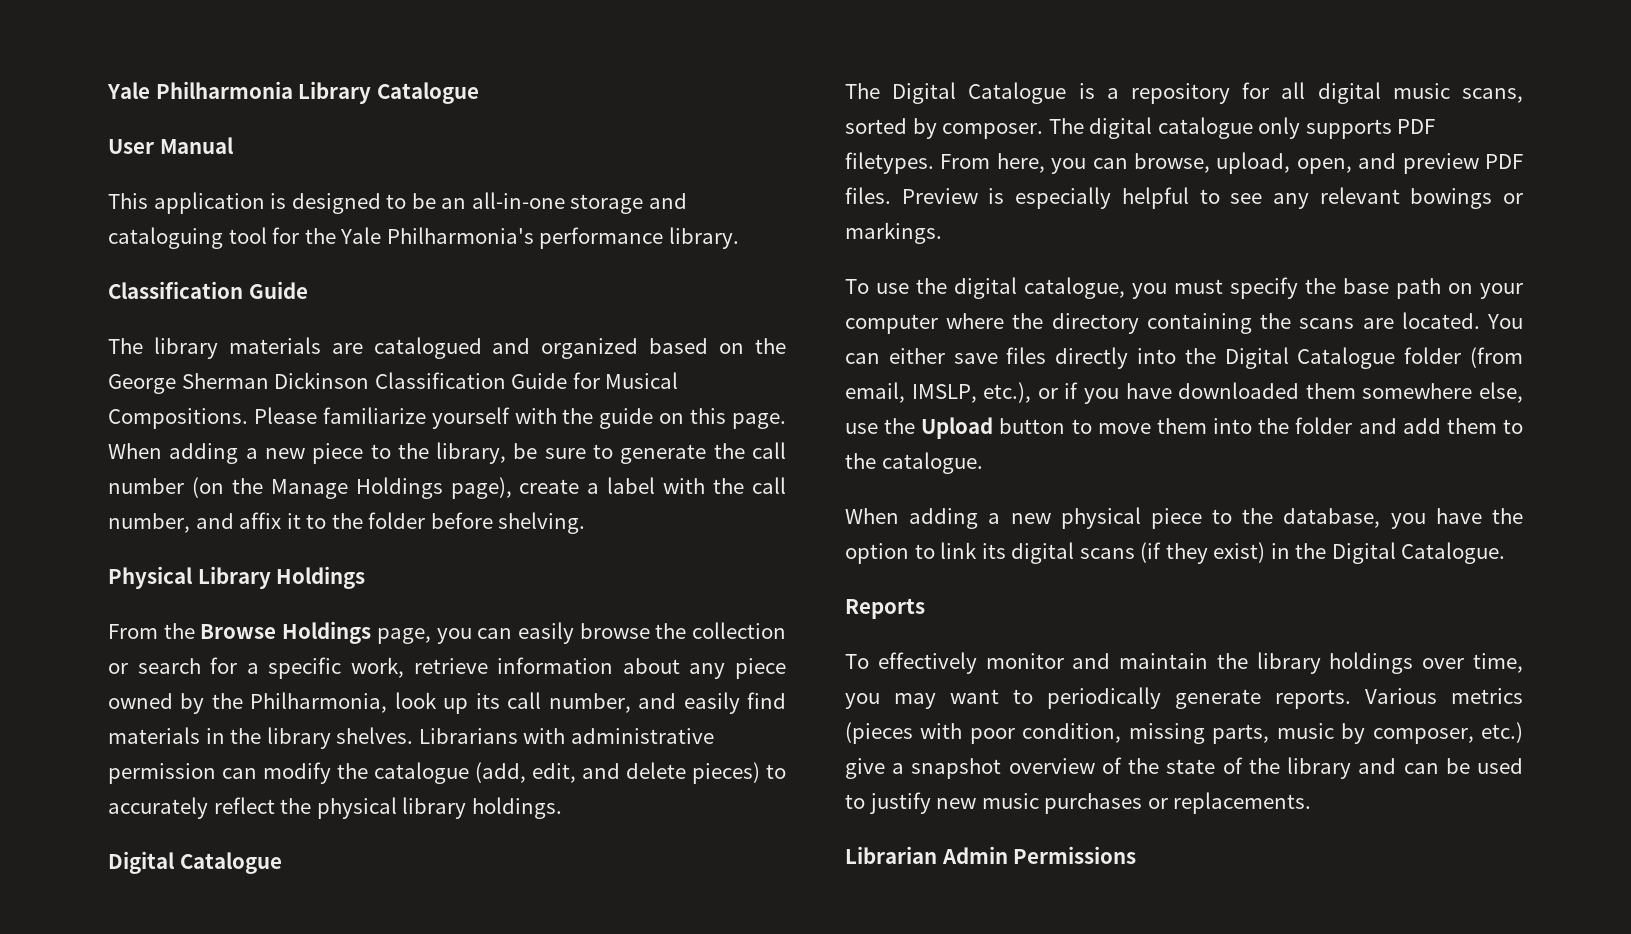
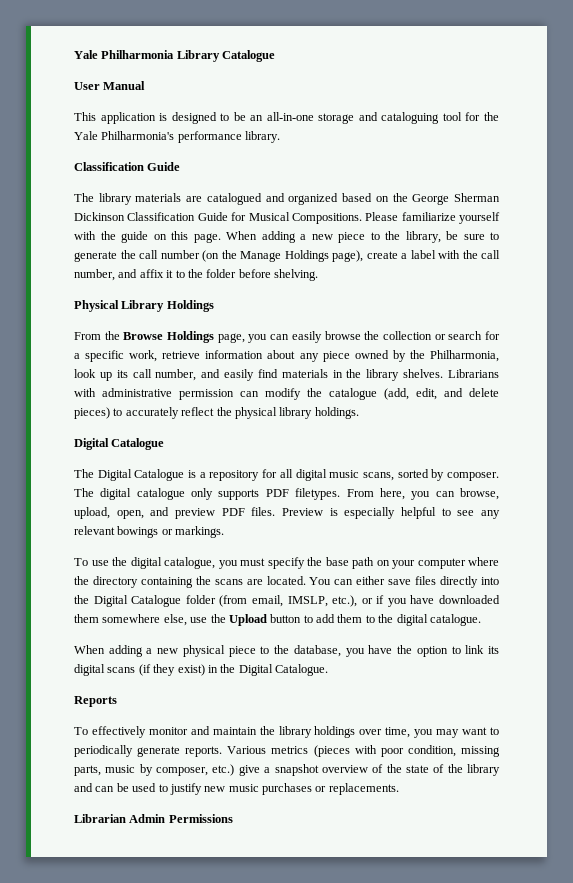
[1097,417,1397,434] move them into the folder and -> (313, 619) none
(876, 461) none -> [396,614,428,626] digital

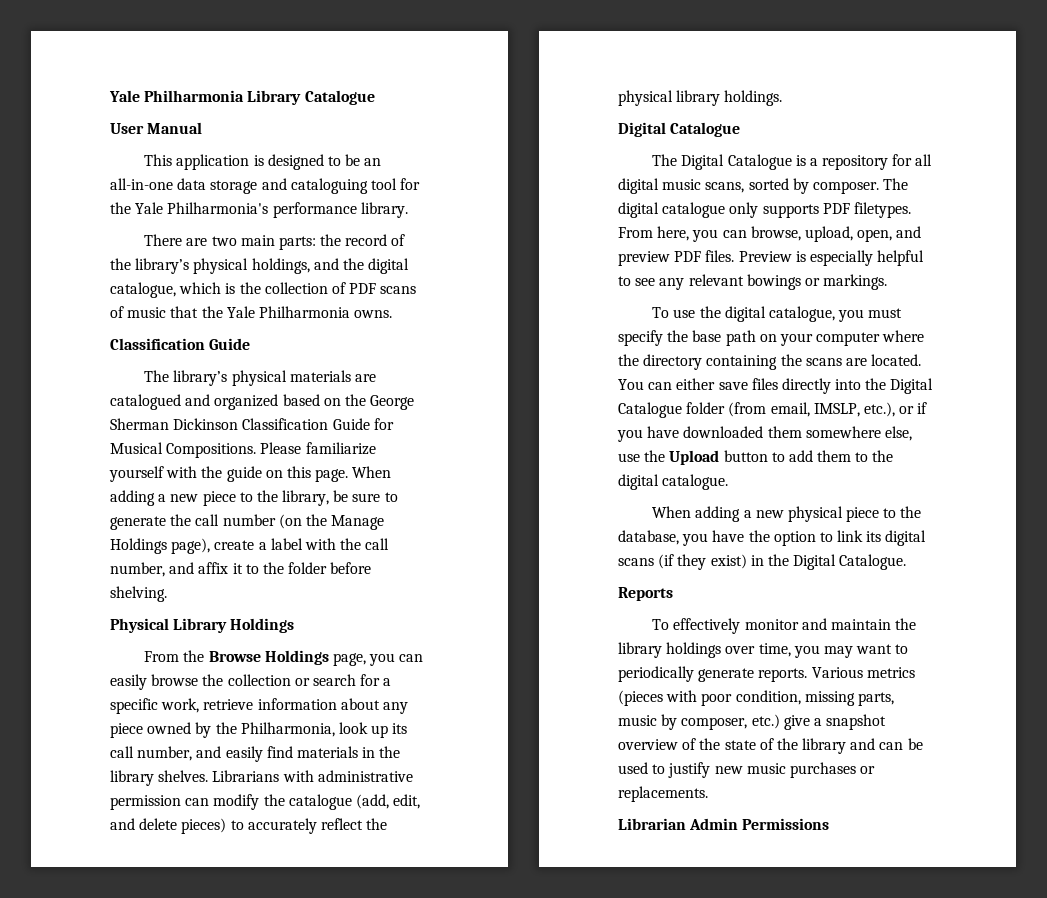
(314, 116) none -> [177,178,207,190] data
(281, 137) none -> [144,234,406,250] [110,258,410,274] [110,282,417,298] [110,306,393,318] // There are two main parts: the record of the library’s physical holdings, and the digital catalogue, which is the collection of PDF scans of music that the Yale Philharmonia owns.
[98,193,132,205] library -> [173,370,287,386] library’s physical

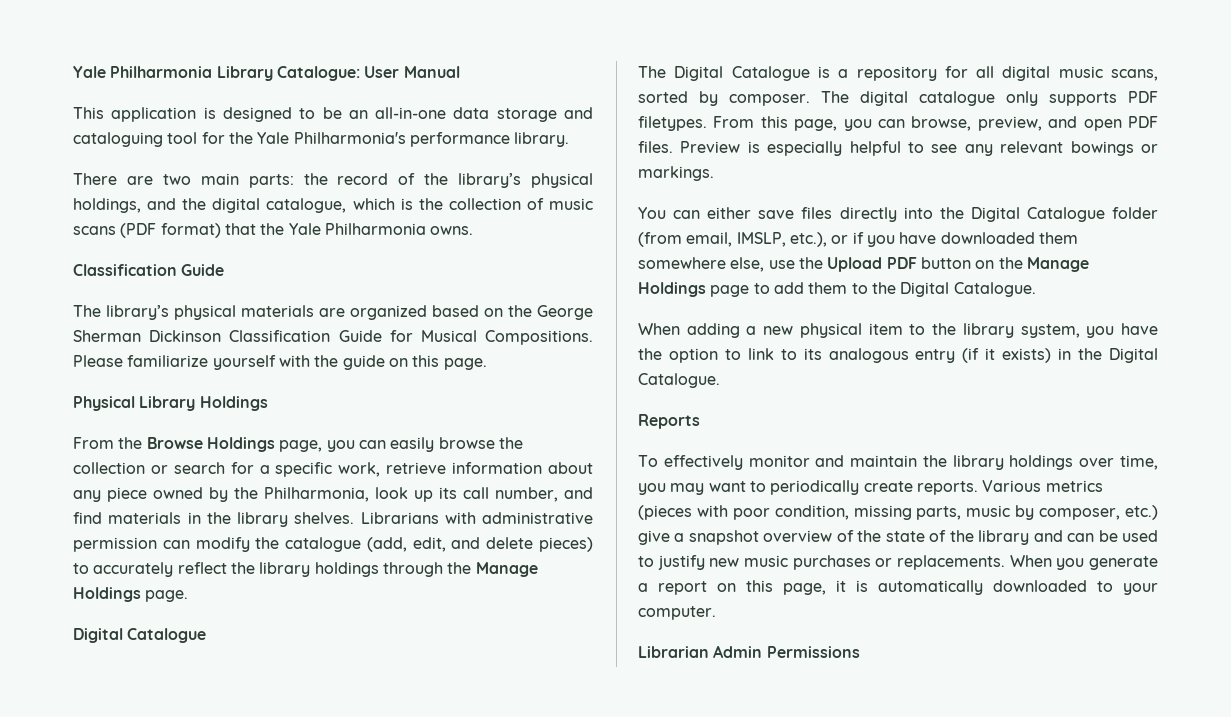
[304,90,375,105] Catalogue // -> [276,66,360,81] Catalogue:
[349,283,417,294] [110,306,167,318] PDF scans of music -> [549,198,594,210] [73,223,221,238] music scans (PDF format)
[110,394,211,410] catalogued and -> (345, 312) none
[352,466,392,478] [110,490,398,506] [110,514,385,530] [110,538,390,554] [110,562,372,577] [110,586,167,602] When adding a new piece to the library, be sure to generate the call number (on the Manage Holdings page), create a label with the call number, and affix it to the folder before shelving. -> (487, 364) none
[225,746,263,762] easily -> (593, 493) none
[618,90,783,106] physical library holdings. -> [259,562,538,577] [73,587,189,602] library holdings through the Manage Holdings page.
[657,226,690,241] here, -> [760,116,838,131] this page,
[804,226,922,242] [618,251,670,266] upload, open, and preview -> [977,116,1122,131] preview, and open
[652,306,903,322] [618,330,925,346] [618,354,922,370] To use the digital catalogue, you must specify the base path on your computer where the directory containing the scans are located. -> (714, 173) none
[723,450,768,462] button -> [886,257,1089,272] [638,282,750,297] PDF button on the Manage Holdings page
[618,474,729,490] digital catalogue. -> [900,282,1036,297] Digital Catalogue.
[846,506,922,522] [618,530,679,545] piece to the database, -> [868,323,1080,338] item to the library system,
[866,530,927,546] [618,554,747,570] its digital scans (if they exist) -> [780,348,1052,363] to its analogous entry (if it exists)
[698,668,755,682] generate -> [863,481,913,492] create
(708, 794) none -> [1009,555,1158,570] [638,580,1158,595] [638,606,716,620] When you generate a report on this page, it is automatically downloaded to your computer.

